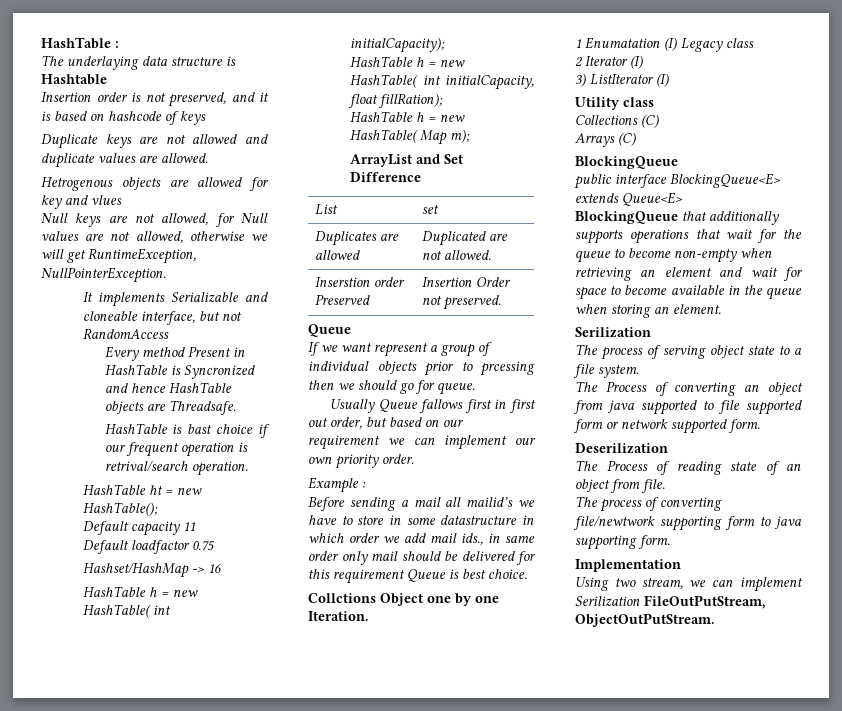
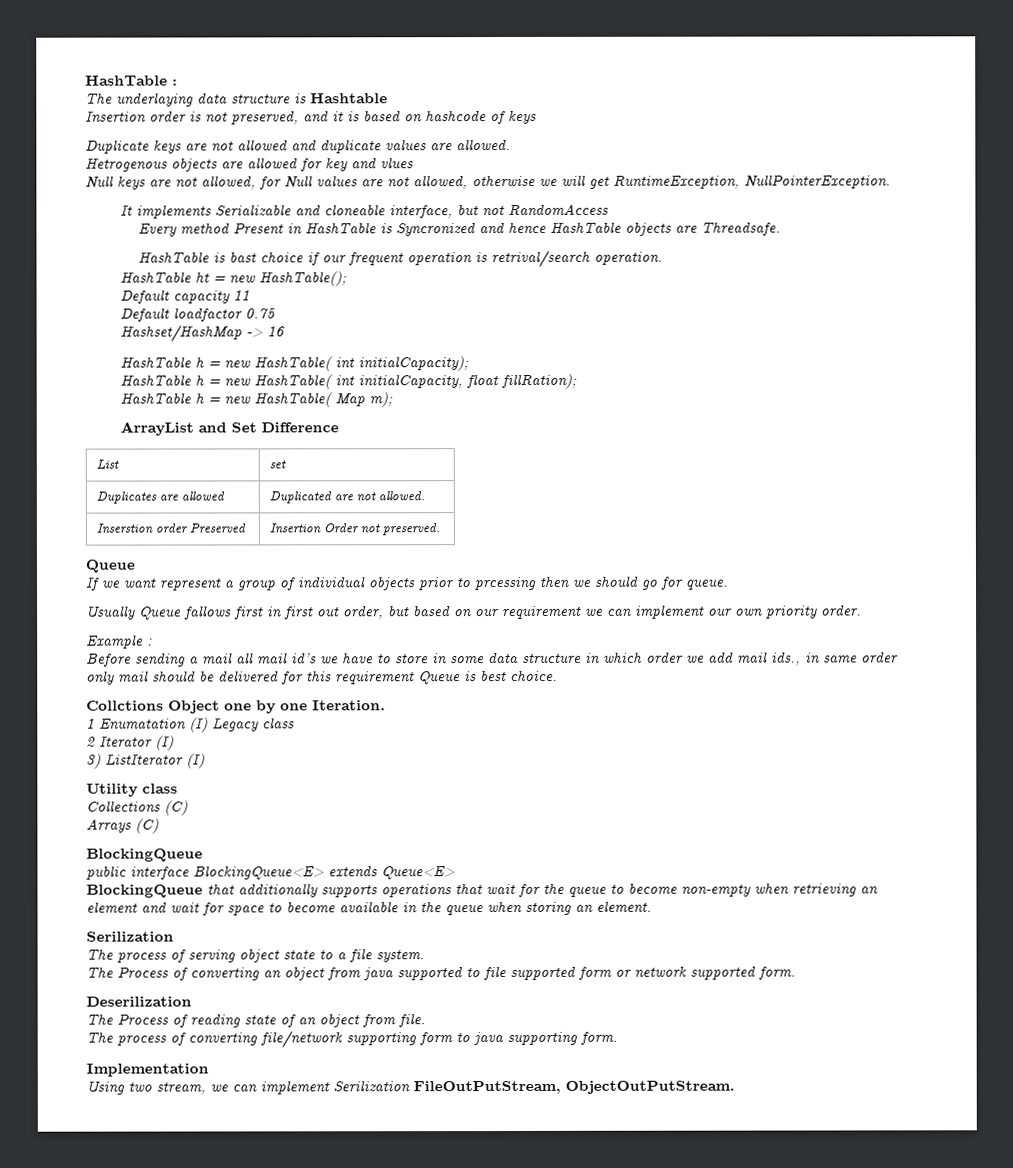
[466,497,514,507] mailid’s -> [257,652,317,665] mail id’s
[440,515,518,525] datastructure -> [488,651,582,664] data structure
[573,515,655,530] file/newtwork -> [260,1030,343,1049] file/network

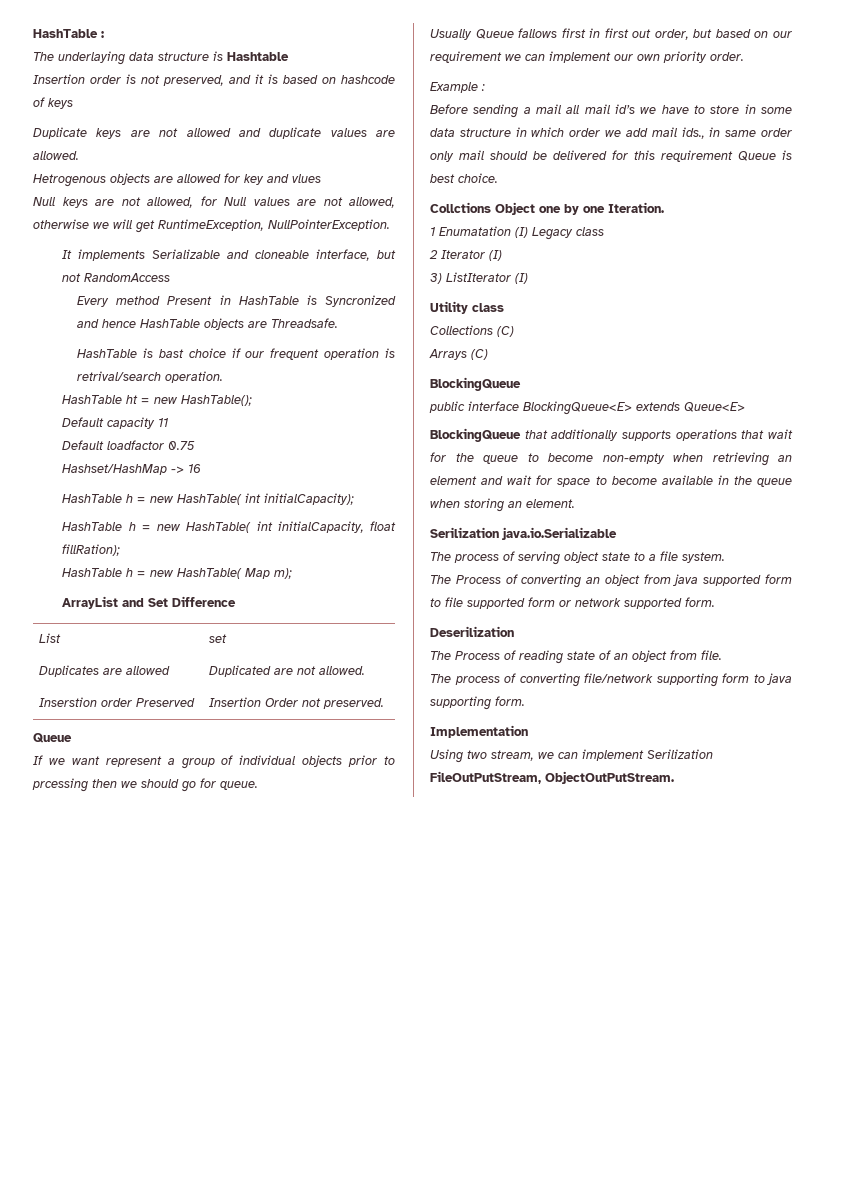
(174, 936) none -> [502,527,617,540] java.io.Serializable
(463, 973) none -> [765,574,792,584] form

